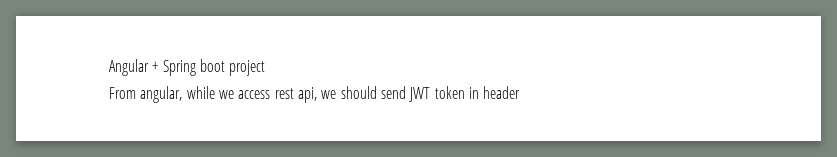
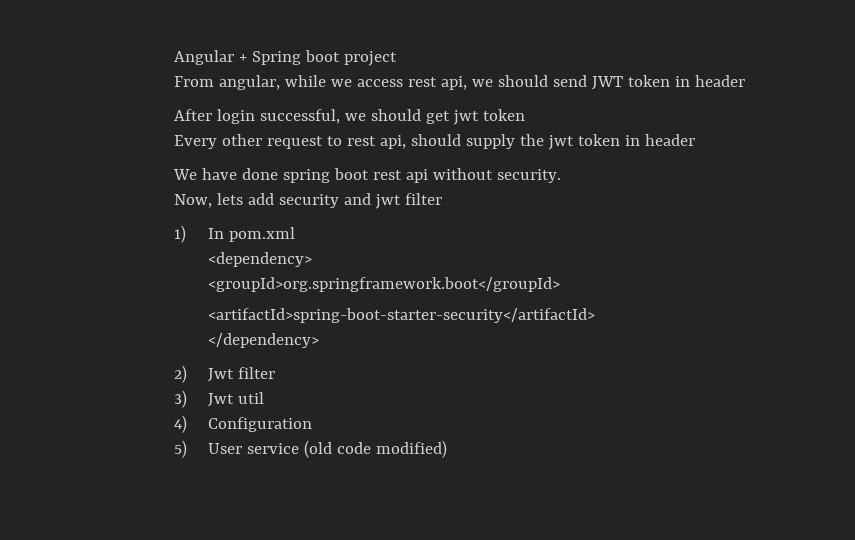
(521, 92) none -> [173,109,525,125] [173,134,695,150] [172,168,561,183] [173,193,442,209] [173,225,295,243] [207,252,312,267] [207,277,560,292] [207,308,595,323] [207,333,319,348] [173,365,275,383] [173,390,264,408] [173,415,312,433] [173,440,447,458] // After login successful, we should get jwt token // Every other request to rest api, should supply the jwt token in header // We have done spring boot rest api without security. // Now, lets add security and jwt filter // 1) In pom.xml // <dependency> // <groupId>org.springframework.boot</groupId> // <artifactId>spring-boot-starter-security</artifactId> // </dependency> // 2) Jwt filter // 3) Jwt util // 4) Configuration // 5) User service (old code modified)

